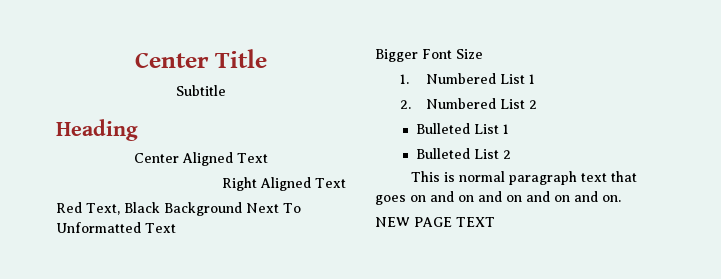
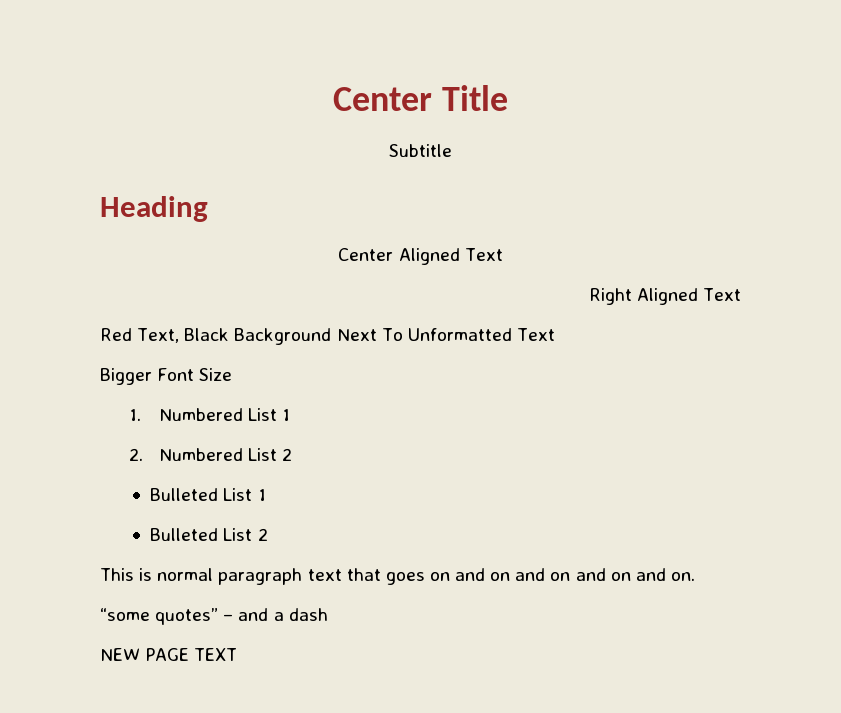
(621, 198) none -> [100,608,328,625] // “some quotes” – and a dash

